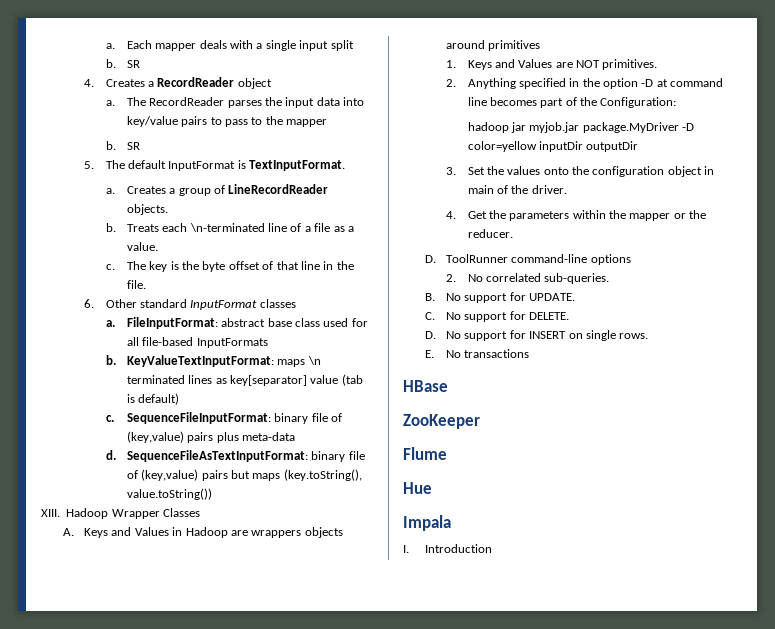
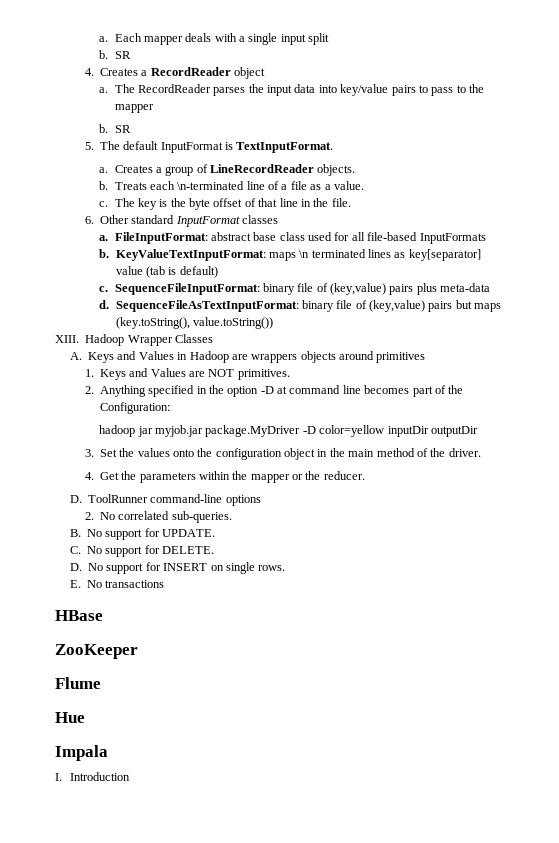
[467,185,494,194] main -> [329,448,415,457] the main method

